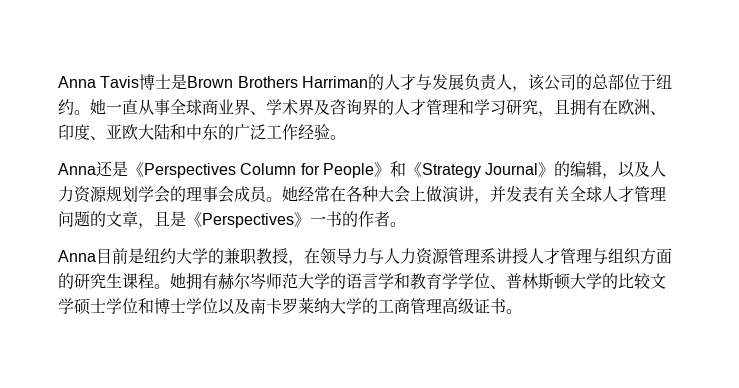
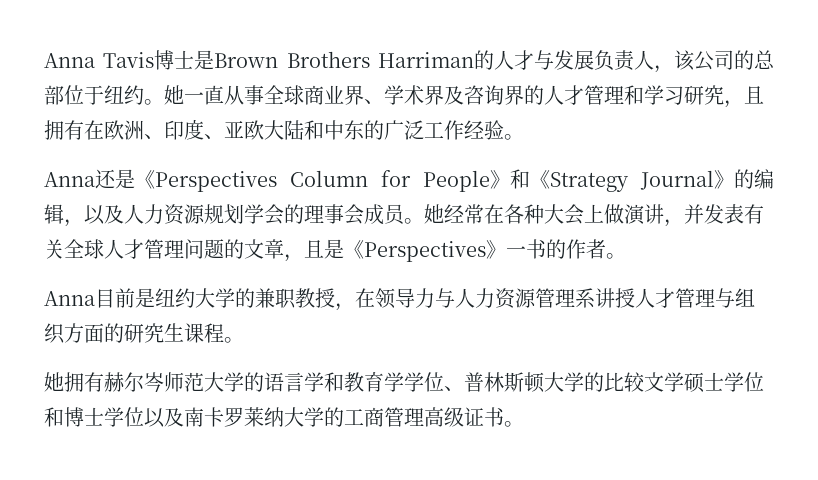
(170, 286) none -> (244, 340) //

